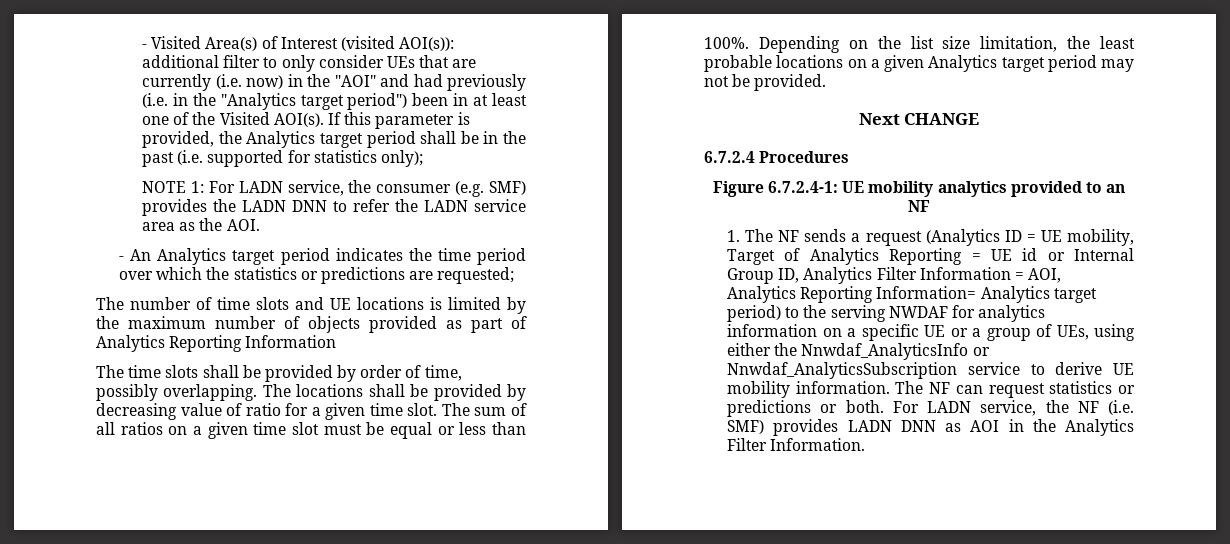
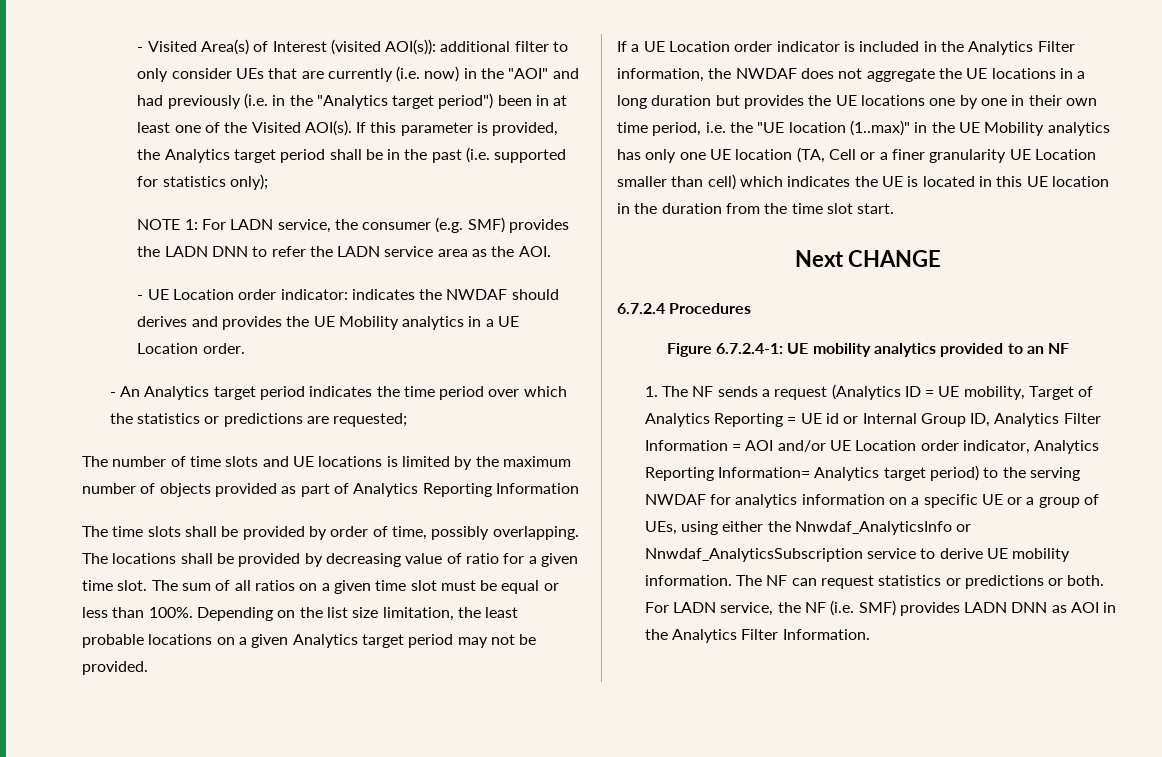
(260, 225) none -> [137,289,559,300] [137,316,520,330] [137,343,245,354] // - UE Location order indicator: indicates the NWDAF should derives and provides the UE Mobility analytics in a UE Location order.
(827, 82) none -> [617,41,1075,55] [617,68,1086,82] [617,95,1097,109] [617,120,1110,136] [617,147,1096,163] [617,174,1109,190] [617,203,895,214] // If a UE Location order indicator is included in the Analytics Filter information, the NWDAF does not aggregate the UE locations in a long duration but provides the UE locations one by one in their own time period, i.e. the "UE location (1..max)" in the UE Mobility analytics has only one UE location (TA, Cell or a finer granularity UE Location smaller than cell) which indicates the UE is located in this UE location in the duration from the time slot start.
[1028,268,1062,283] AOI, -> [745,440,1030,454] AOI and/or UE Location order indicator,

